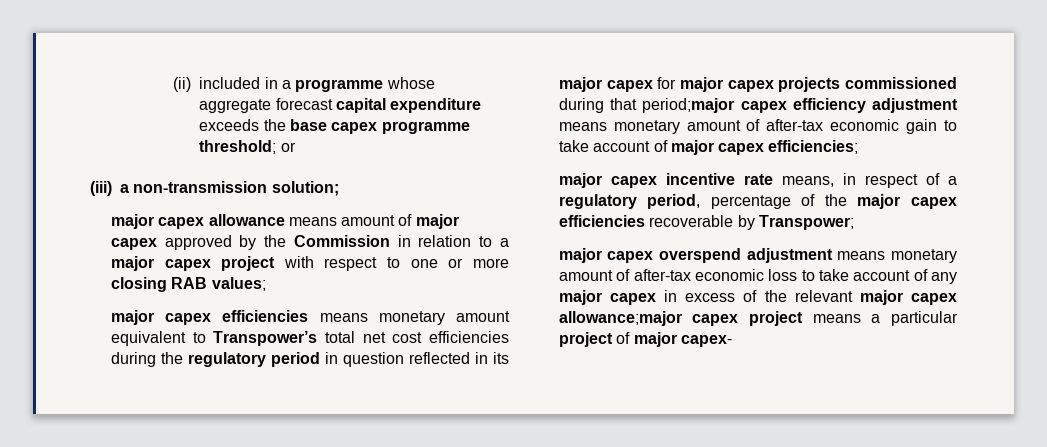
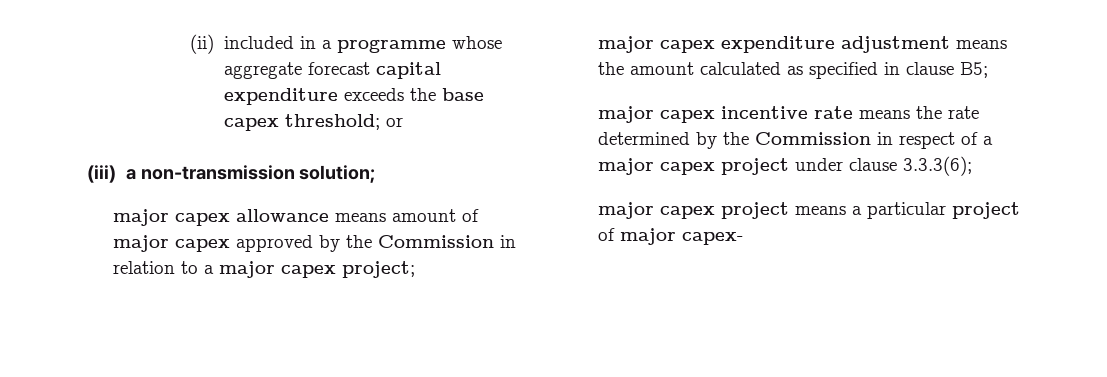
[381,121,470,134] programme -> (279, 124) none
[221,256,510,271] [110,277,266,292] [110,310,511,325] [110,331,510,346] [110,352,510,367] [558,77,958,92] [558,98,959,113] [558,119,957,134] [558,140,859,155] [558,173,958,188] [558,194,957,209] [558,215,854,230] [558,248,957,263] [558,269,957,284] [558,290,957,305] [558,311,682,326] project with respect to one or more closing RAB values; // major capex efficiencies means monetary amount equivalent to Transpower’s total net cost efficiencies during the regulatory period in question reflected in its major capex for major capex projects commissioned during that period;major capex efficiency adjustment means monetary amount of after-tax economic gain to take account of major capex efficiencies; // major capex incentive rate means, in respect of a regulatory period, percentage of the major capex efficiencies recoverable by Transpower; // major capex overspend adjustment means monetary amount of after-tax economic loss to take account of any major capex in excess of the relevant major capex allowance;major -> [341,261,415,278] [597,36,1007,53] [597,62,988,79] [597,106,979,123] [597,132,993,149] [597,156,972,176] [597,202,654,219] project; // major capex expenditure adjustment means the amount calculated as specified in clause B5; // major capex incentive rate means the rate determined by the Commission in respect of a major capex project under clause 3.3.3(6); // major

